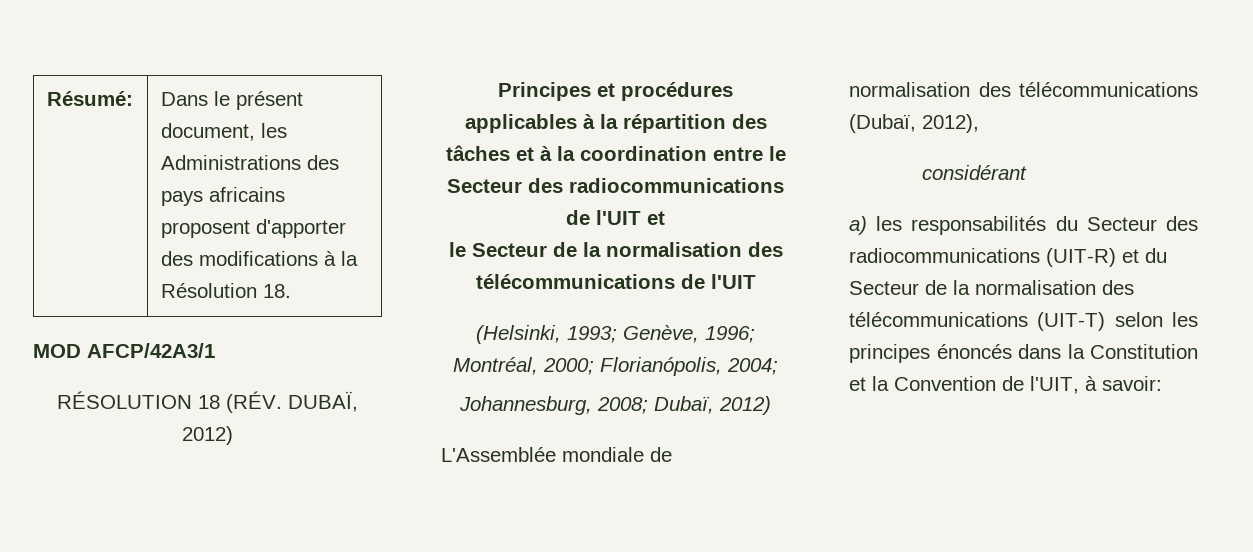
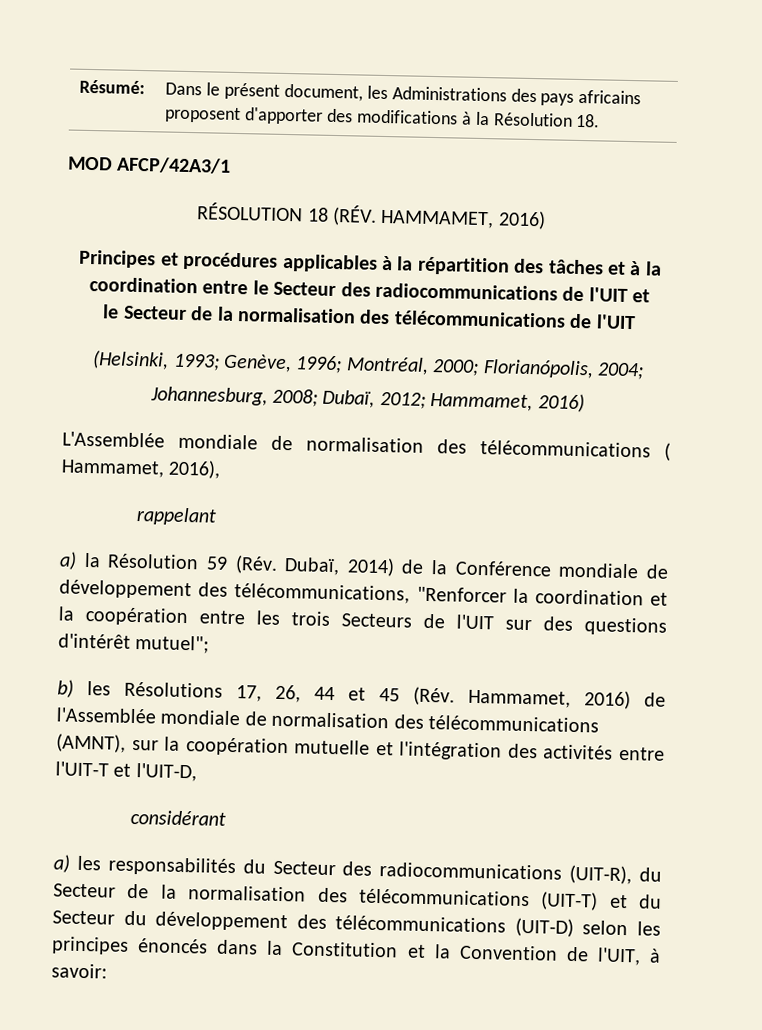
[288,391,358,412] [182,426,233,445] DUBAÏ, 2012) -> [380,209,546,230] HAMMAMET, 2016)
[719,396,771,415] 2012) -> [379,391,585,413] 2012; Hammamet, 2016)
[849,114,979,133] (Dubaï, 2012), -> [664,442,671,461] [61,459,222,479] [136,507,218,526] [59,551,669,579] [59,579,668,606] [58,606,667,636] [58,633,210,654] [57,679,666,710] [56,707,599,733] [56,733,665,761] [55,761,197,782] ( Hammamet, 2016), // rappelant // a) la Résolution 59 (Rév. Dubaï, 2014) de la Conférence mondiale de développement des télécommunications, "Renforcer la coordination et la coopération entre les trois Secteurs de l'UIT sur des questions d'intérêt mutuel"; // b) les Résolutions 17, 26, 44 et 45 (Rév. Hammamet, 2016) de l'Assemblée mondiale de normalisation des télécommunications (AMNT), sur la coopération mutuelle et l'intégration des activités entre l'UIT-T et l'UIT-D,
[1046,248,1139,267] (UIT-R) et -> [569,864,633,885] (UIT-R),
(1106, 321) none -> [609,894,662,909] [52,910,574,938] et du Secteur du développement des télécommunications (UIT-D)

